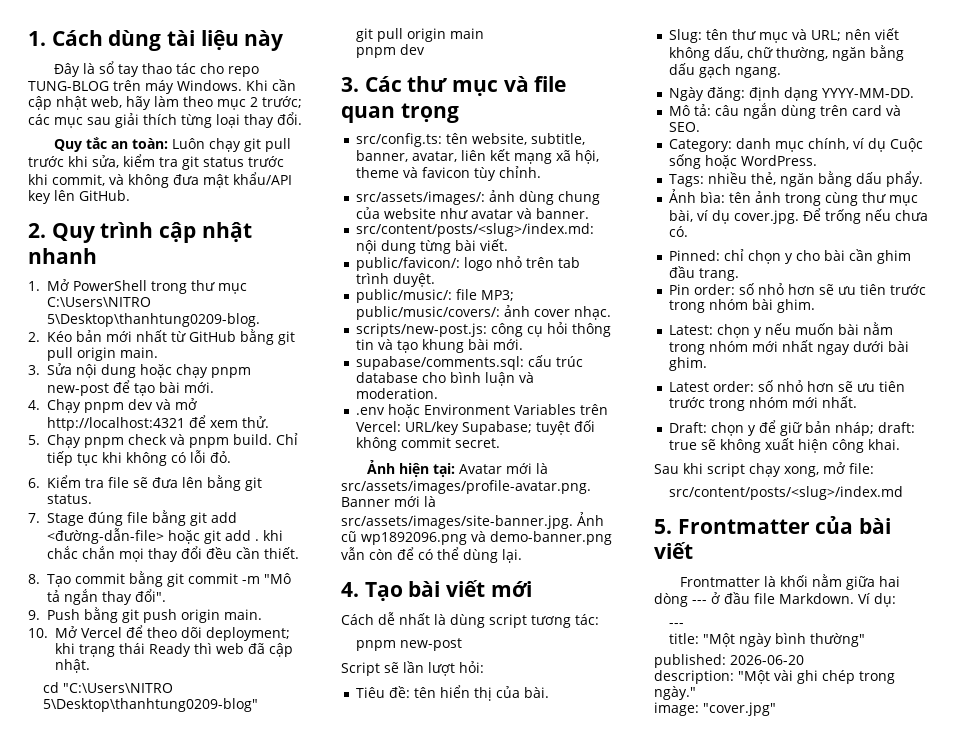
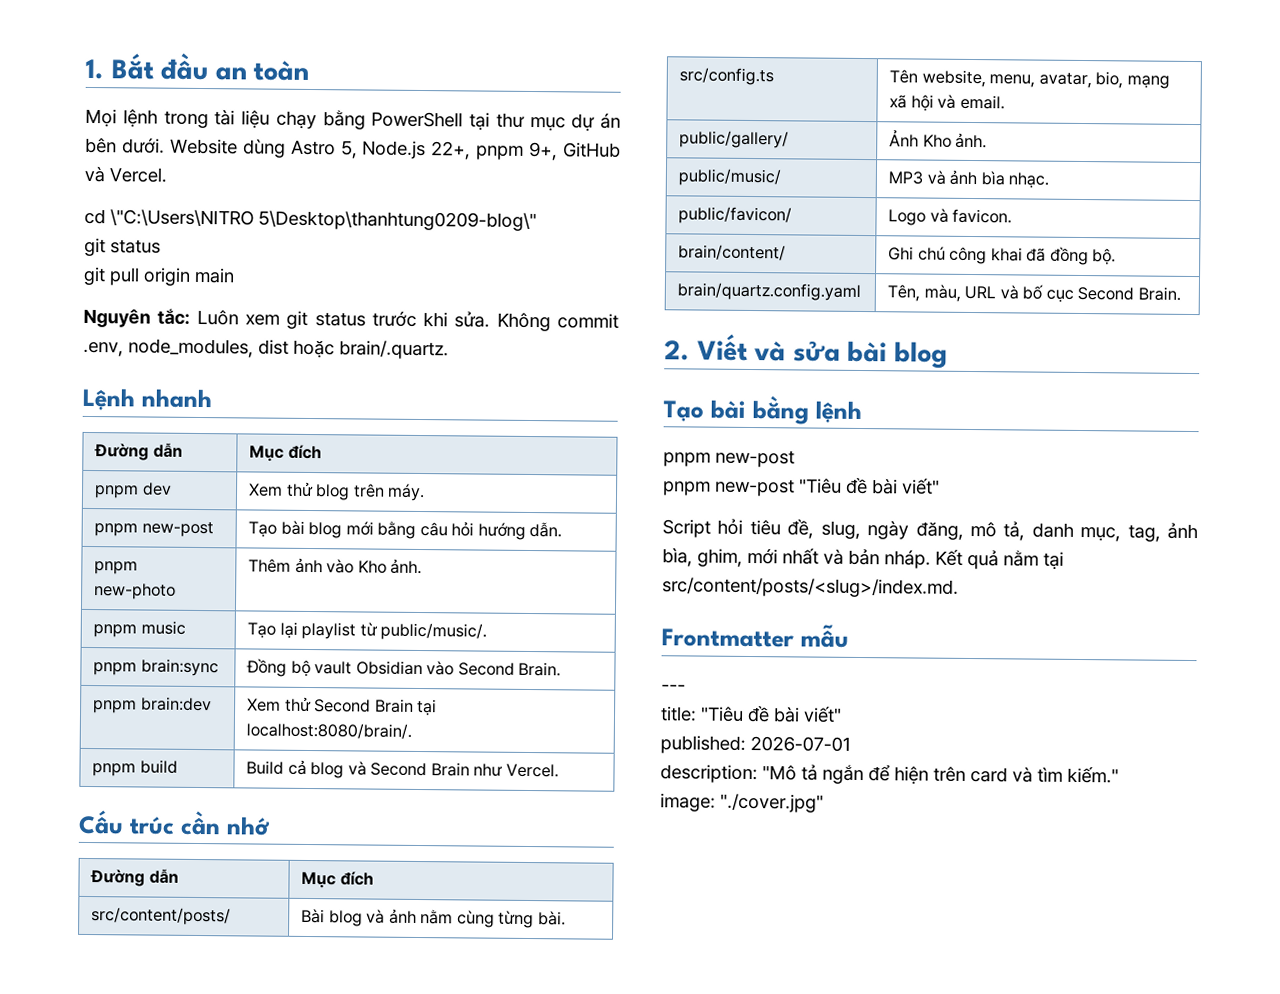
[28,30,284,51] [53,61,259,77] [28,79,296,94] [28,96,302,110] [28,112,302,128] [53,137,291,152] [28,154,284,170] [28,172,292,188] [28,190,130,204] [28,222,252,243] [28,248,97,264] [28,279,247,294] [46,297,151,307] [46,313,260,327] [28,329,295,345] [46,347,158,361] [28,363,251,378] [46,380,214,396] [28,398,197,413] [46,415,269,431] [28,433,298,448] [46,450,231,466] [28,475,262,491] [46,494,92,504] [28,510,237,526] [46,528,283,544] [46,546,299,562] [28,571,291,587] [46,589,166,605] [28,607,262,623] [28,625,290,641] [54,643,293,657] [54,659,90,673] [43,682,174,693] [43,698,259,712] [356,28,485,42] [356,44,426,58] [341,76,567,97] [341,103,459,123] [355,133,585,147] [355,149,599,164] [355,166,541,181] [355,190,600,205] [355,207,589,219] [355,223,594,237] [355,239,508,254] [355,256,580,271] [355,273,435,287] [355,289,514,303] [355,305,611,320] [355,322,611,337] [355,339,523,353] [355,355,583,370] [355,372,534,386] [355,388,438,399] [355,404,608,418] [355,420,595,435] [355,437,500,451] [366,460,548,478] [341,480,591,494] [341,496,436,507] [341,512,604,529] [341,531,612,545] [341,547,522,563] [341,580,532,602] [341,612,599,628] [356,638,463,651] [341,661,484,676] [355,685,549,701] [668,28,899,43] [668,45,904,61] [668,63,781,78] [668,87,914,101] [668,103,901,119] [668,122,700,132] [668,138,923,152] [668,154,817,169] [668,171,923,187] [668,189,918,206] [668,208,928,224] [668,226,688,237] [668,249,911,264] [668,266,739,281] [668,283,926,295] [668,299,815,313] [668,322,893,338] [668,340,909,355] [668,357,707,371] [668,380,905,392] [668,396,857,411] [668,420,915,436] [668,438,900,453] [654,462,874,477] [669,486,904,500] [654,516,892,534] [654,542,693,559] [679,574,900,590] [654,592,896,607] [669,623,685,627] [669,633,866,647] 1. Cách dùng tài liệu này // Đây là sổ tay thao tác cho repo TUNG-BLOG trên máy Windows. Khi cần cập nhật web, hãy làm theo mục 2 trước; các mục sau giải thích từng loại thay đổi. // Quy tắc an toàn: Luôn chạy git pull trước khi sửa, kiểm tra git status trước khi commit, và không đưa mật khẩu/API key lên GitHub. // 2. Quy trình cập nhật nhanh // 1. Mở PowerShell trong thư mục C:\Users\NITRO 5\Desktop\thanhtung0209-blog. // 2. Kéo bản mới nhất từ GitHub bằng git pull origin main. // 3. Sửa nội dung hoặc chạy pnpm new-post để tạo bài mới. // 4. Chạy pnpm dev và mở http://localhost:4321 để xem thử. // 5. Chạy pnpm check và pnpm build. Chỉ tiếp tục khi không có lỗi đỏ. // 6. Kiểm tra file sẽ đưa lên bằng git status. // 7. Stage đúng file bằng git add <đường-dẫn-file> hoặc git add . khi chắc chắn mọi thay đổi đều cần thiết. // 8. Tạo commit bằng git commit -m "Mô tả ngắn thay đổi". // 9. Push bằng git push origin main. // 10. Mở Vercel để theo dõi deployment; khi trạng thái Ready thì web đã cập nhật. // cd "C:\Users\NITRO 5\Desktop\thanhtung0209-blog" // git pull origin main // pnpm dev // 3. Các thư mục và file quan trọng // src/config.ts: tên website, subtitle, banner, avatar, liên kết mạng xã hội, theme và favicon tùy chỉnh. // src/assets/images/: ảnh dùng chung của website như avatar và banner. // src/content/posts/<slug>/index.md: nội dung từng bài viết. // public/favicon/: logo nhỏ trên tab trình duyệt. // public/music/: file MP3; public/music/covers/: ảnh cover nhạc. // scripts/new-post.js: công cụ hỏi thông tin và tạo khung bài mới. // supabase/comments.sql: cấu trúc database cho bình luận và moderation. // .env hoặc Environment Variables trên Vercel: URL/key Supabase; tuyệt đối không commit secret. // Ảnh hiện tại: Avatar mới là src/assets/images/profile-avatar.png. Banner mới là src/assets/images/site-banner.jpg. Ảnh cũ wp1892096.png và demo-banner.png vẫn còn để có thể dùng lại. // 4. Tạo bài viết mới // Cách dễ nhất là dùng script tương tác: // pnpm new-post // Script sẽ lần lượt hỏi: // Tiêu đề: tên hiển thị của bài. // Slug: tên thư mục và URL; nên viết không dấu, chữ thường, ngăn bằng dấu gạch ngang. // Ngày đăng: định dạng YYYY-MM-DD. // Mô tả: câu ngắn dùng trên card và SEO. // Category: danh mục chính, ví dụ Cuộc sống hoặc WordPress. // Tags: nhiều thẻ, ngăn bằng dấu phẩy. // Ảnh bìa: tên ảnh trong cùng thư mục bài, ví dụ cover.jpg. Để trống nếu chưa có. // Pinned: chỉ chọn y cho bài cần ghim đầu trang. // Pin order: số nhỏ hơn sẽ ưu tiên trước trong nhóm bài ghim. // Latest: chọn y nếu muốn bài nằm trong nhóm mới nhất ngay dưới bài ghim. // Latest order: số nhỏ hơn sẽ ưu tiên trước trong nhóm mới nhất. // Draft: chọn y để giữ bản nháp; draft: true sẽ không xuất hiện công khai. // Sau khi script chạy xong, mở file: // src/content/posts/<slug>/index.md // 5. Frontmatter của bài viết // Frontmatter là khối nằm giữa hai dòng --- ở đầu file Markdown. Ví dụ: // --- // title: "Một ngày bình thường" -> [85,52,310,81] [85,108,621,132] [85,137,621,161] [84,165,167,183] [84,208,537,232] [84,237,161,257] [83,266,235,286] [83,308,619,332] [83,338,449,360] [82,387,212,411] [94,442,183,461] [249,444,322,462] [94,482,172,499] [248,481,426,502] [94,521,214,538] [248,520,563,540] [94,561,139,575] [94,583,177,600] [248,557,423,575] [93,620,186,638] [247,621,488,641] [93,658,219,677] [246,658,562,677] [93,696,212,714] [247,696,438,716] [246,722,413,739] [92,759,178,777] [246,759,559,779] [78,809,270,836] [90,868,179,887] [301,871,374,889] [91,907,232,926] [301,908,566,929] [679,67,775,86] [889,69,1170,89] [889,94,1005,111] [679,130,790,149] [889,129,988,149] [678,168,782,187] [888,169,1050,188] [678,206,793,225] [888,208,1013,226] [678,244,787,261] [888,246,1117,266] [677,282,862,302] [887,284,1181,302] [664,333,948,369] [663,395,862,425] [663,449,795,468] [663,477,940,497] [662,518,1198,542] [662,547,1064,570] [662,577,959,598] [661,624,849,648] [661,684,686,692] [660,705,842,723] 1. Bắt đầu an toàn // Mọi lệnh trong tài liệu chạy bằng PowerShell tại thư mục dự án bên dưới. Website dùng Astro 5, Node.js 22+, pnpm 9+, GitHub và Vercel. // cd \"C:\Users\NITRO 5\Desktop\thanhtung0209-blog\" // git status // git pull origin main // Nguyên tắc: Luôn xem git status trước khi sửa. Không commit .env, node_modules, dist hoặc brain/.quartz. // Lệnh nhanh // Đường dẫn | Mục đích // pnpm dev | Xem thử blog trên máy. // pnpm new-post | Tạo bài blog mới bằng câu hỏi hướng dẫn. // pnpm new-photo | Thêm ảnh vào Kho ảnh. // pnpm music | Tạo lại playlist từ public/music/. // pnpm brain:sync | Đồng bộ vault Obsidian vào Second Brain. // pnpm brain:dev | Xem thử Second Brain tại localhost:8080/brain/. // pnpm build | Build cả blog và Second Brain như Vercel. // Cấu trúc cần nhớ // Đường dẫn | Mục đích // src/content/posts/ | Bài blog và ảnh nằm cùng từng bài. // src/config.ts | Tên website, menu, avatar, bio, mạng xã hội và email. // public/gallery/ | Ảnh Kho ảnh. // public/music/ | MP3 và ảnh bìa nhạc. // public/favicon/ | Logo và favicon. // brain/content/ | Ghi chú công khai đã đồng bộ. // brain/quartz.config.yaml | Tên, màu, URL và bố cục Second Brain. // 2. Viết và sửa bài blog // Tạo bài bằng lệnh // pnpm new-post // pnpm new-post "Tiêu đề bài viết" // Script hỏi tiêu đề, slug, ngày đăng, mô tả, danh mục, tag, ảnh bìa, ghim, mới nhất và bản nháp. Kết quả nằm tại src/content/posts/<slug>/index.md. // Frontmatter mẫu // --- // title: "Tiêu đề bài viết"
[730,655,804,665] 2026-06-20 -> [750,736,851,752] 2026-07-01
[738,670,895,684] [654,686,696,700] "Một vài ghi chép trong ngày." -> [762,764,1119,785] "Mô tả ngắn để hiện trên card và tìm kiếm."
[703,702,776,716] "cover.jpg" -> [720,793,824,813] "./cover.jpg"

